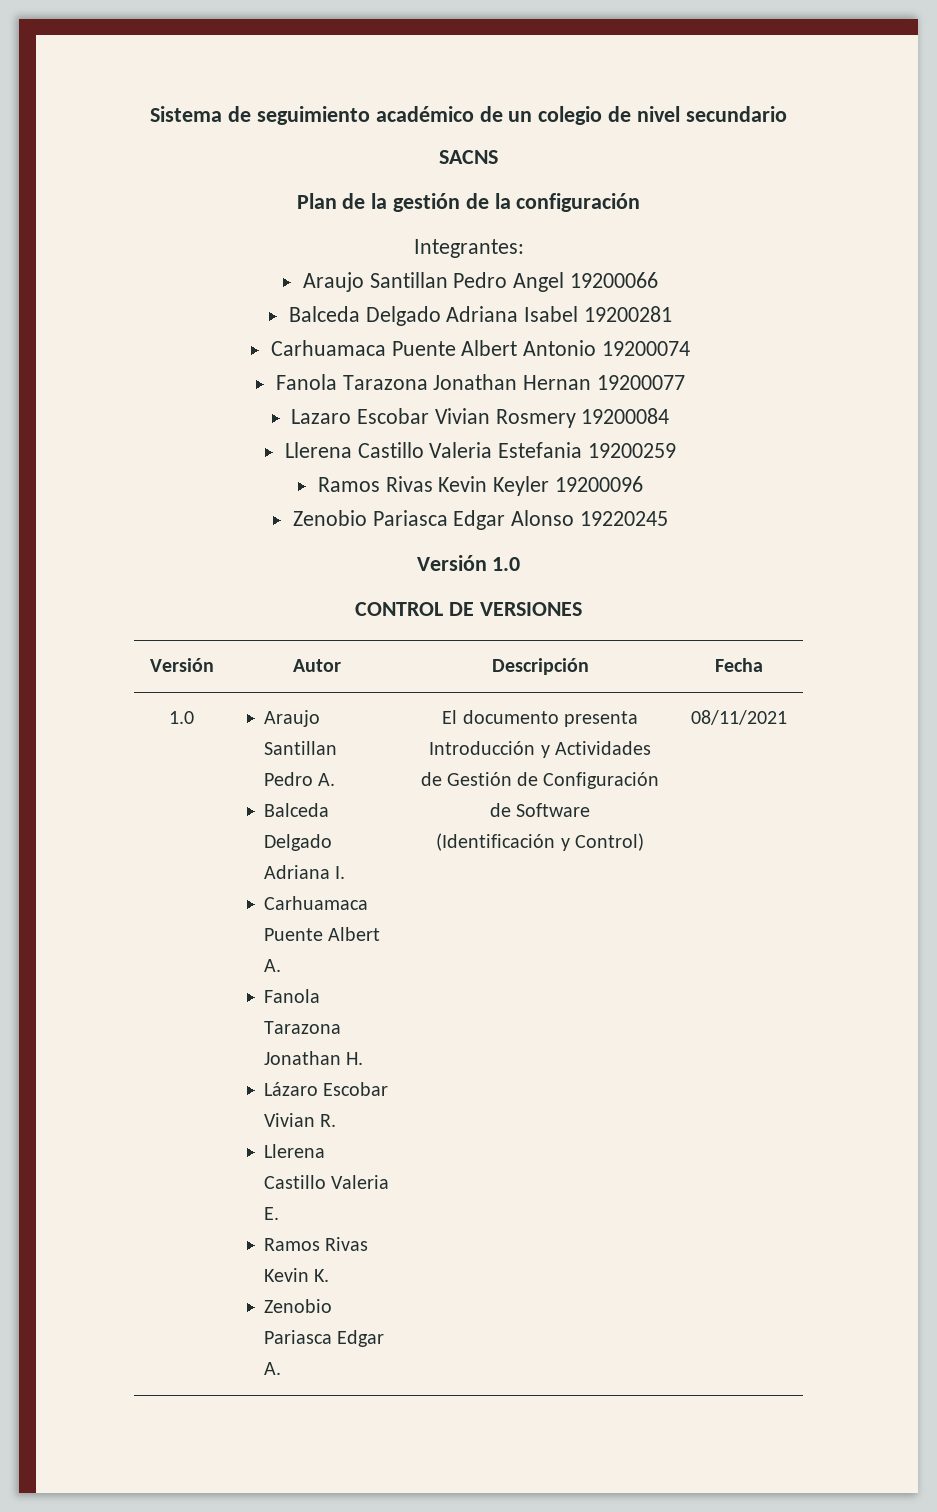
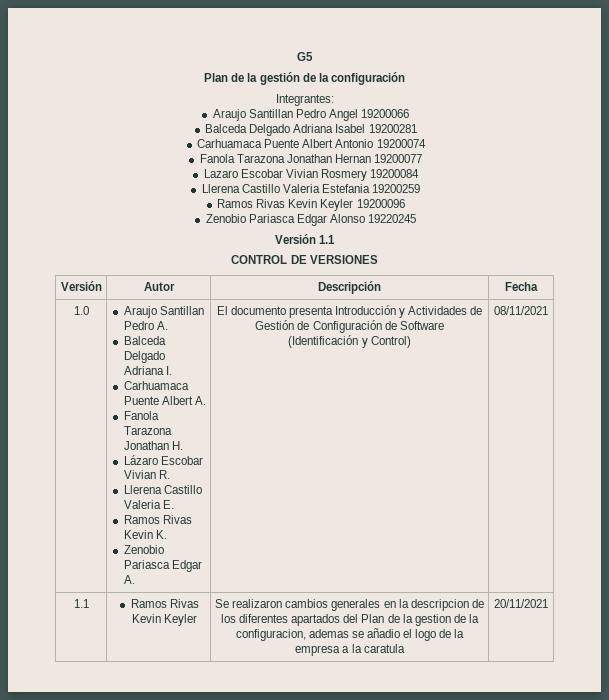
[150,106,787,125] [439,150,498,164] Sistema de seguimiento académico de un colegio de nivel secundario // SACNS -> [297,52,313,61] G5
[492,557,521,571] 1.0 -> [319,235,336,244] 1.1
(787, 717) none -> [73,599,89,608] [130,599,199,608] [132,614,198,626] [215,599,484,611] [221,614,479,626] [235,628,465,641] [295,644,405,656] [494,599,548,608] // 1.1 | Ramos Rivas Kevin Keyler | Se realizaron cambios generales en la descripcion de los diferentes apartados del Plan de la gestion de la configuracion, ademas se añadio el logo de la empresa a la caratula | 20/11/2021

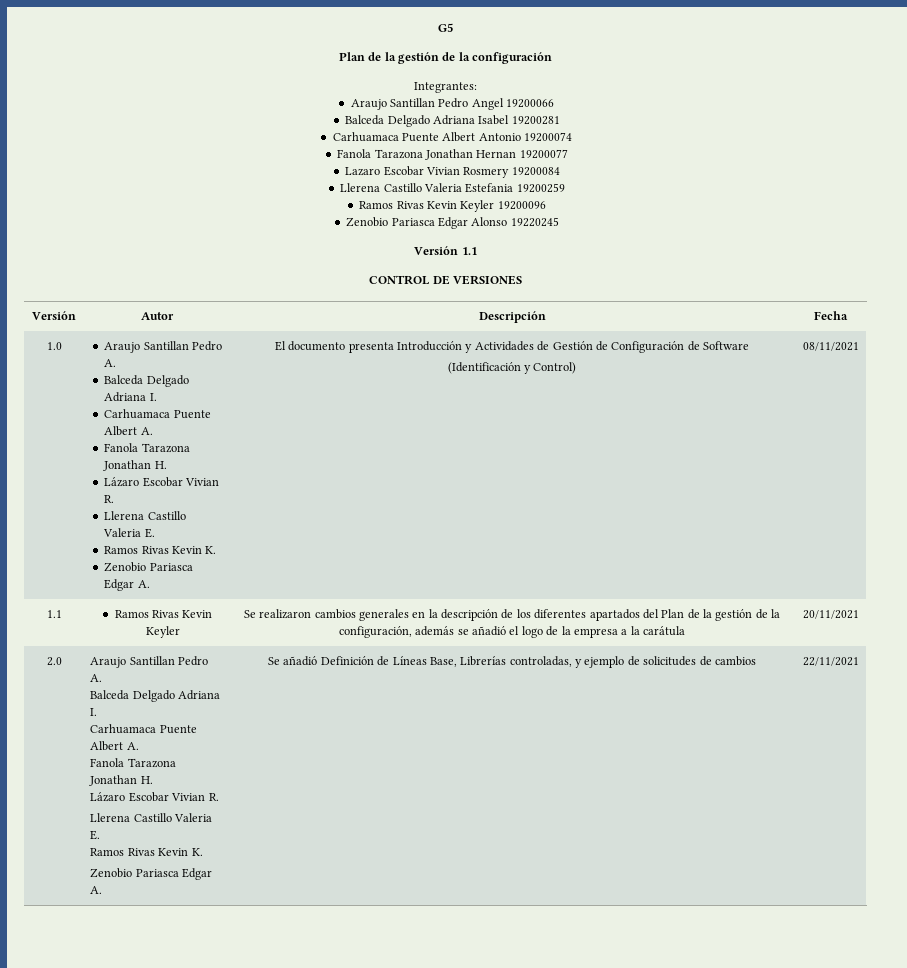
[410,599,469,611] descripcion -> [441,609,499,621] descripción
[414,614,479,626] [235,628,400,641] gestion de la configuracion, ademas se añadio -> [715,609,781,621] [338,626,507,638] gestión de la configuración, además se añadió
[363,644,405,653] caratula -> [643,626,686,636] carátula
(548, 603) none -> [46,657,62,666] [90,656,209,668] [90,674,103,682] [90,690,221,702] [90,708,98,716] [90,724,197,734] [90,741,139,751] [90,758,176,768] [89,775,153,786] [90,792,219,802] [90,813,213,822] [90,830,101,840] [90,848,203,856] [90,868,213,880] [90,886,103,894] [268,656,756,668] [802,657,859,666] // 2.0 | Araujo Santillan Pedro A. // Balceda Delgado Adriana I. // Carhuamaca Puente Albert A. // Fanola Tarazona Jonathan H. // Lázaro Escobar Vivian R. // Llerena Castillo Valeria E. // Ramos Rivas Kevin K. // Zenobio Pariasca Edgar A. | Se añadió Definición de Líneas Base, Librerías controladas, y ejemplo de solicitudes de cambios | 22/11/2021

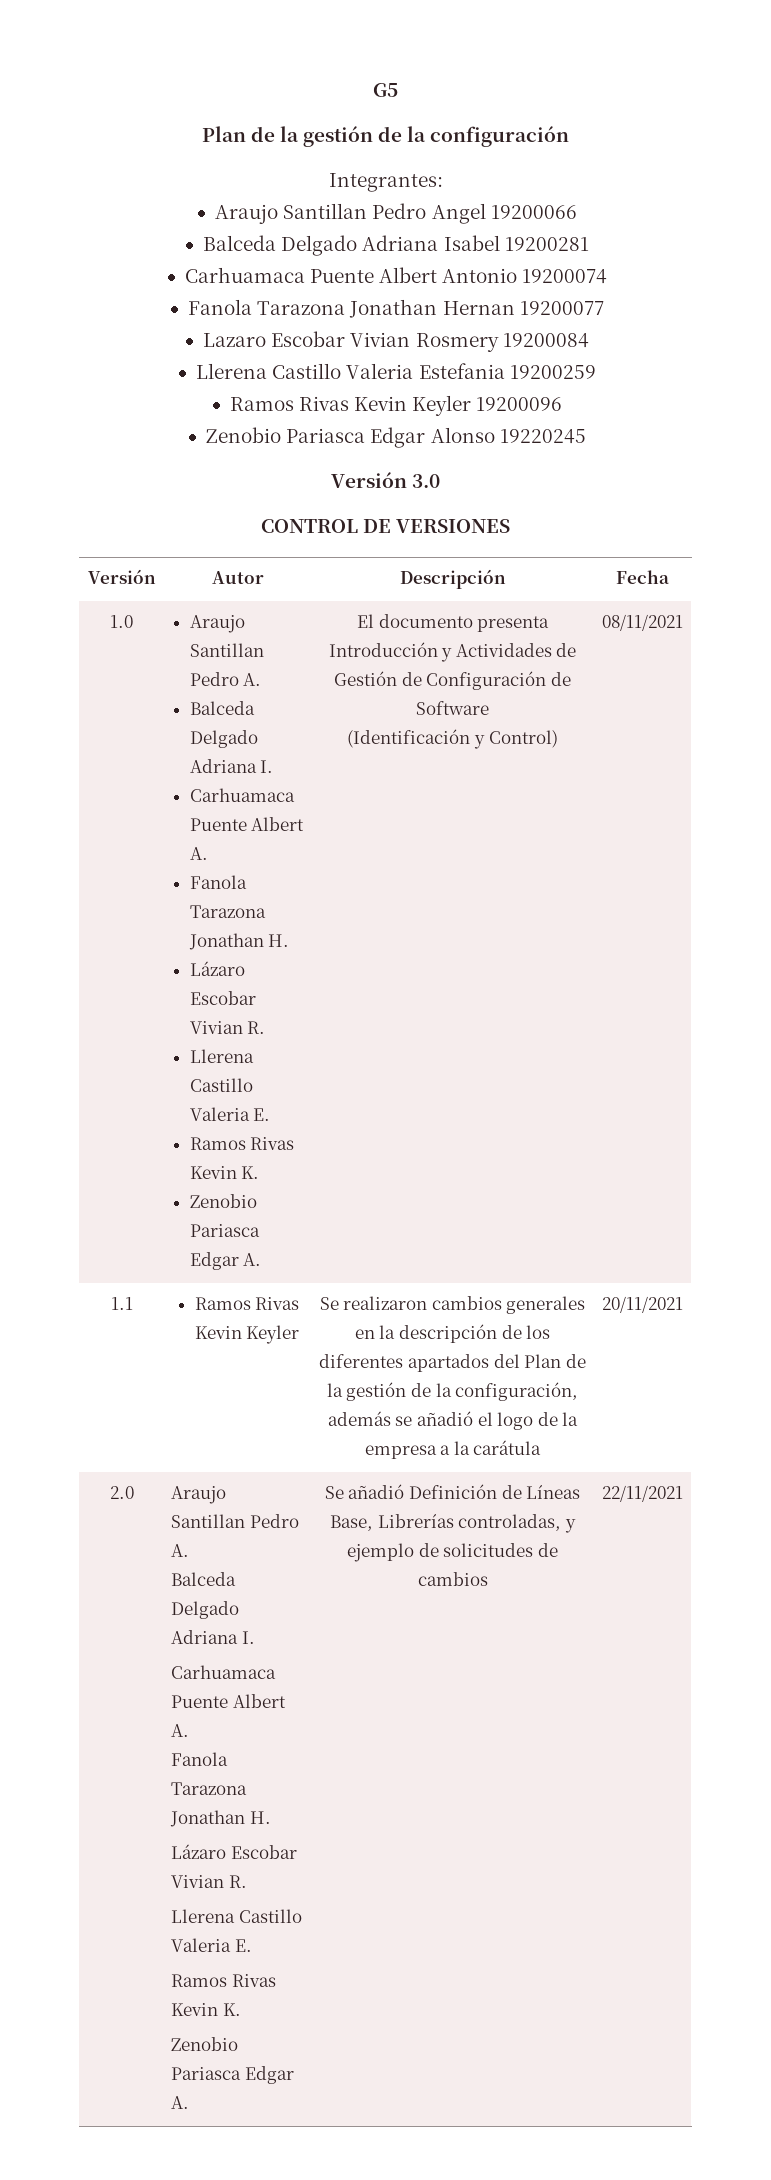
[461,247,477,255] 1.1 -> [412,474,441,488] 3.0

